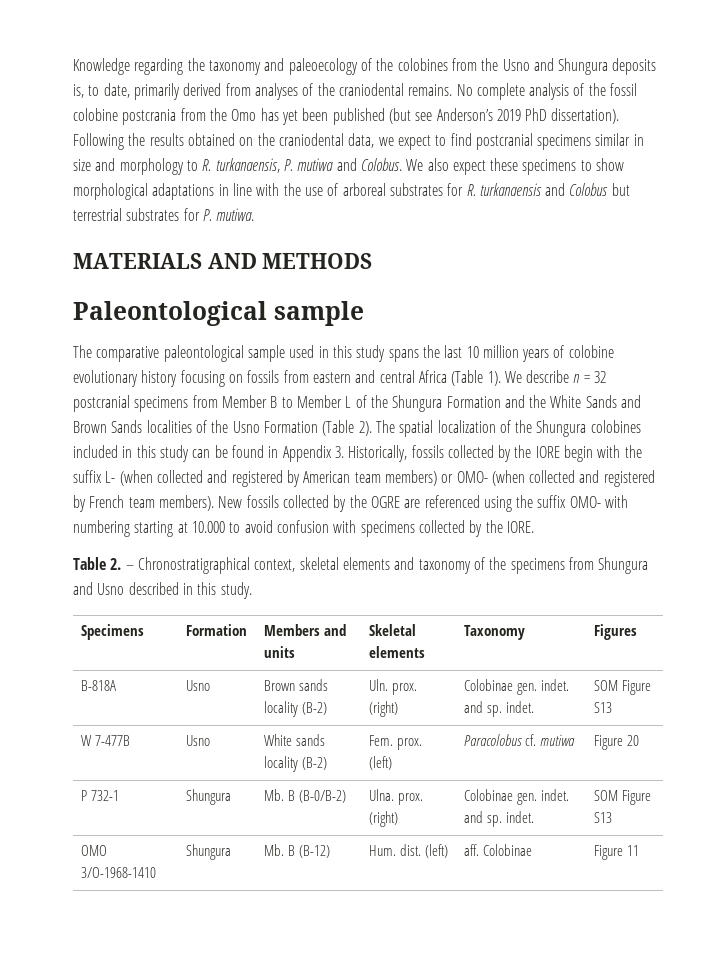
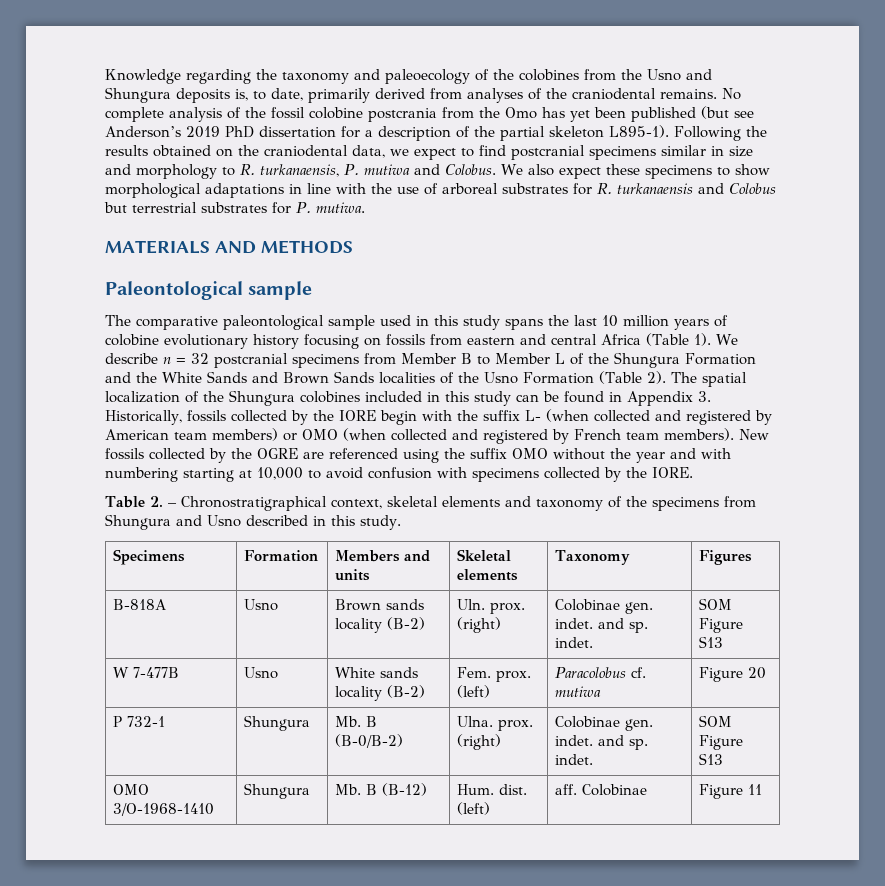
[551,108,620,124] dissertation). -> [259,125,669,141] dissertation for a description of the partial skeleton L895-1).
[456,471,488,483] OMO- -> [302,429,338,440] OMO
[569,496,601,508] OMO- -> [512,448,696,463] OMO without the year and
[191,521,225,533] 10.000 -> [257,467,303,480] 10,000

